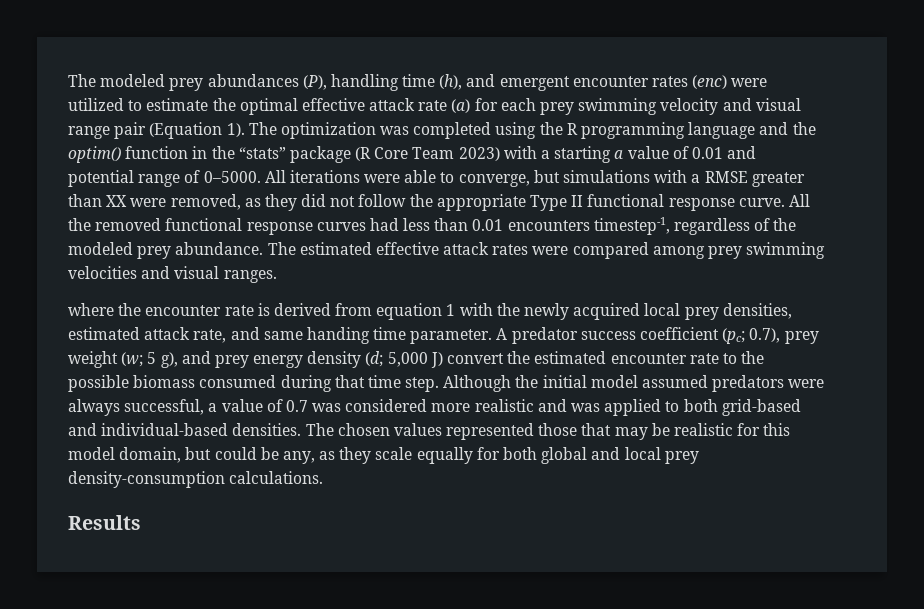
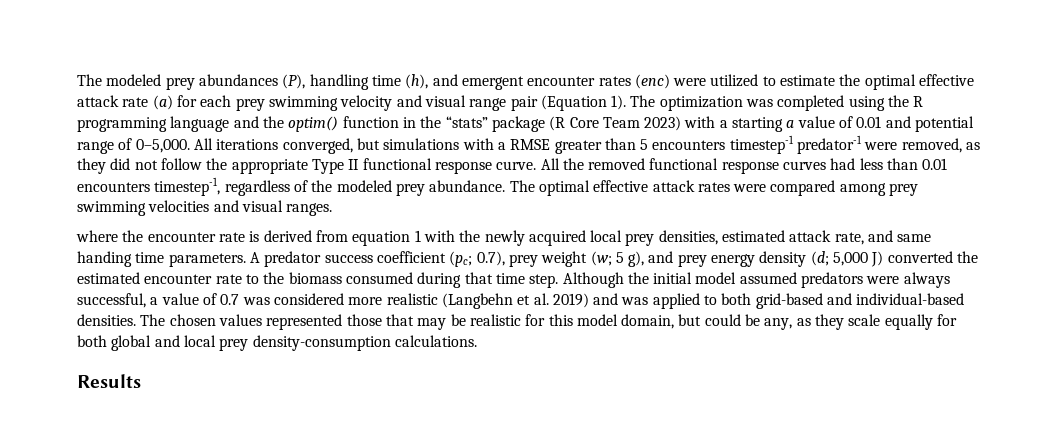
[203,171,261,183] 0–5000. -> [135,139,190,153] 0–5,000.
[364,170,530,187] were able to converge, -> [282,138,353,154] converged,
[106,195,128,207] XX -> [640,135,863,154] 5 encounters timestep-1 predator-1
[299,242,372,255] estimated -> [538,180,590,196] optimal
[410,329,493,344] parameter. -> [168,253,246,267] parameters.
[447,353,505,364] convert -> [887,251,953,263] converted
[68,375,129,392] possible -> (285, 278) none
(534, 405) none -> [441,293,589,309] (Langbehn et al. 2019)

